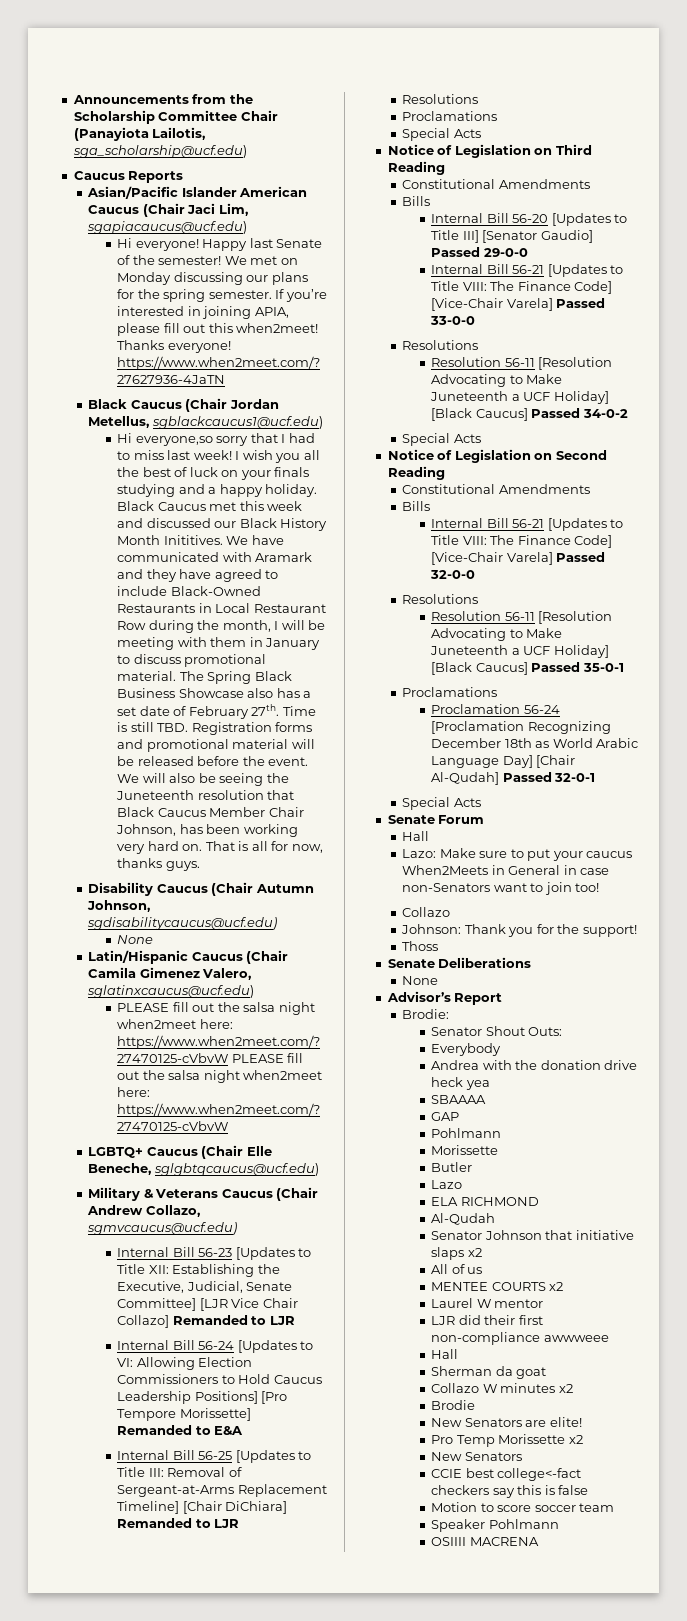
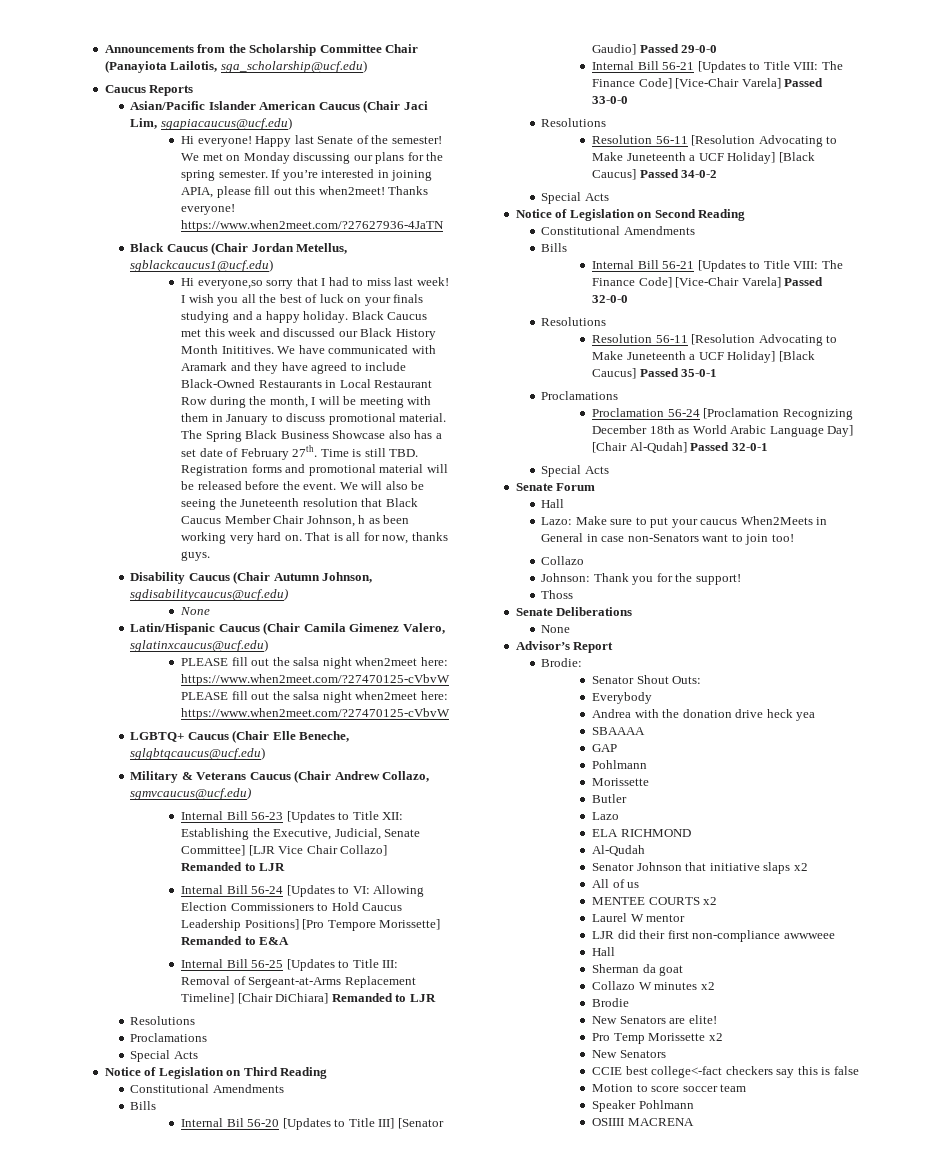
[179,824,203,834] has -> [358,515,380,524] h as
[486,213,509,223] Bill -> [226,1118,244,1127] Bil

